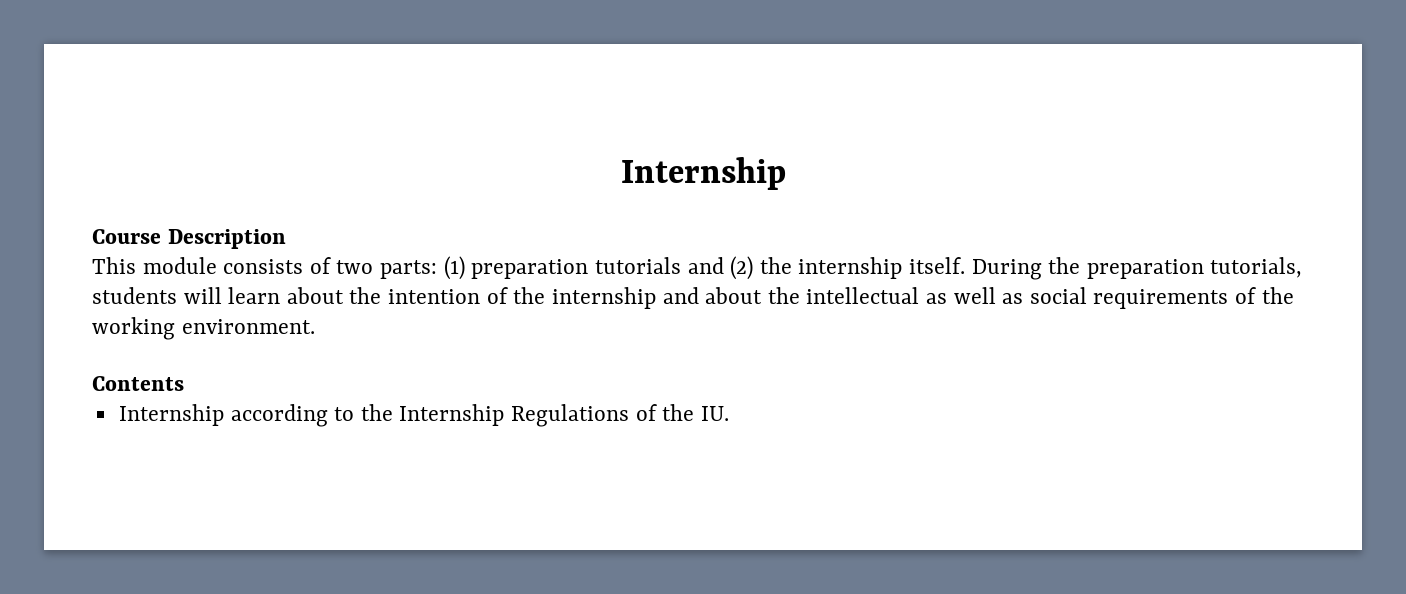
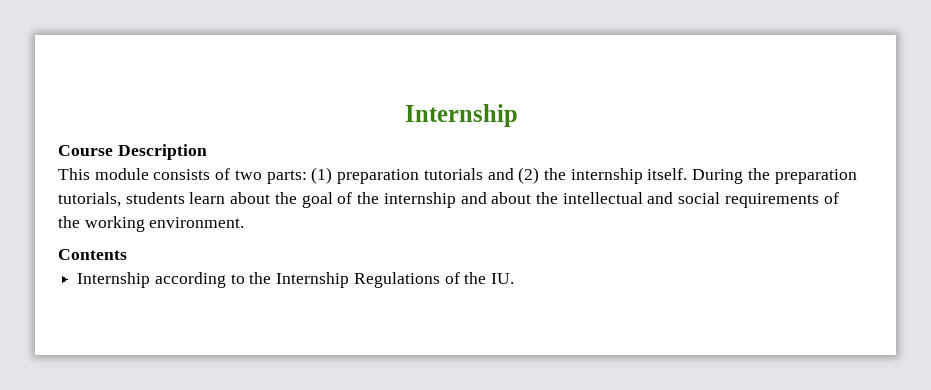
[183,287,222,304] will -> (185, 198) none
[388,289,481,304] intention -> [301,192,333,208] goal
[925,287,1024,304] as well as -> [647,192,674,204] and

